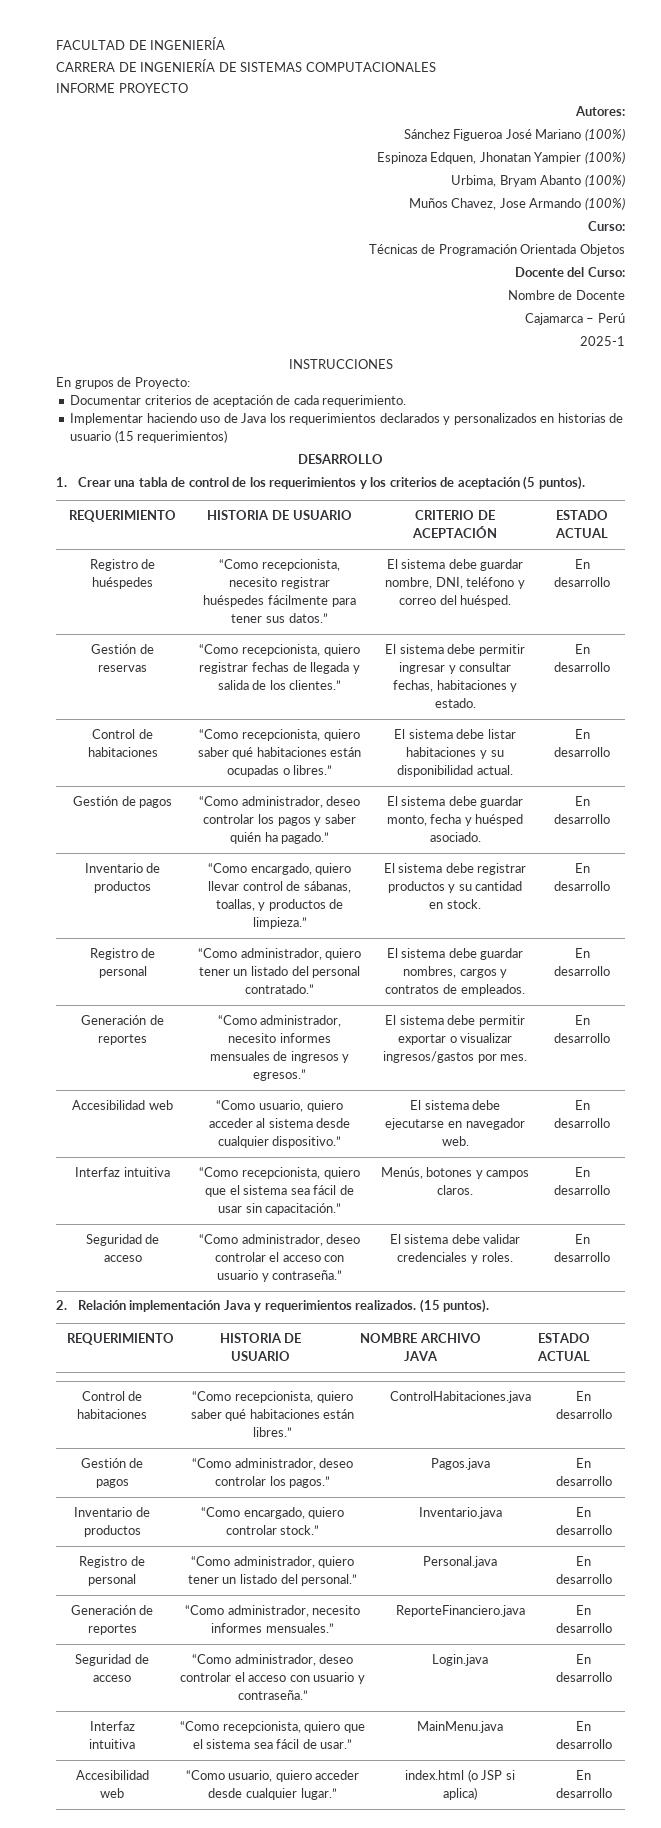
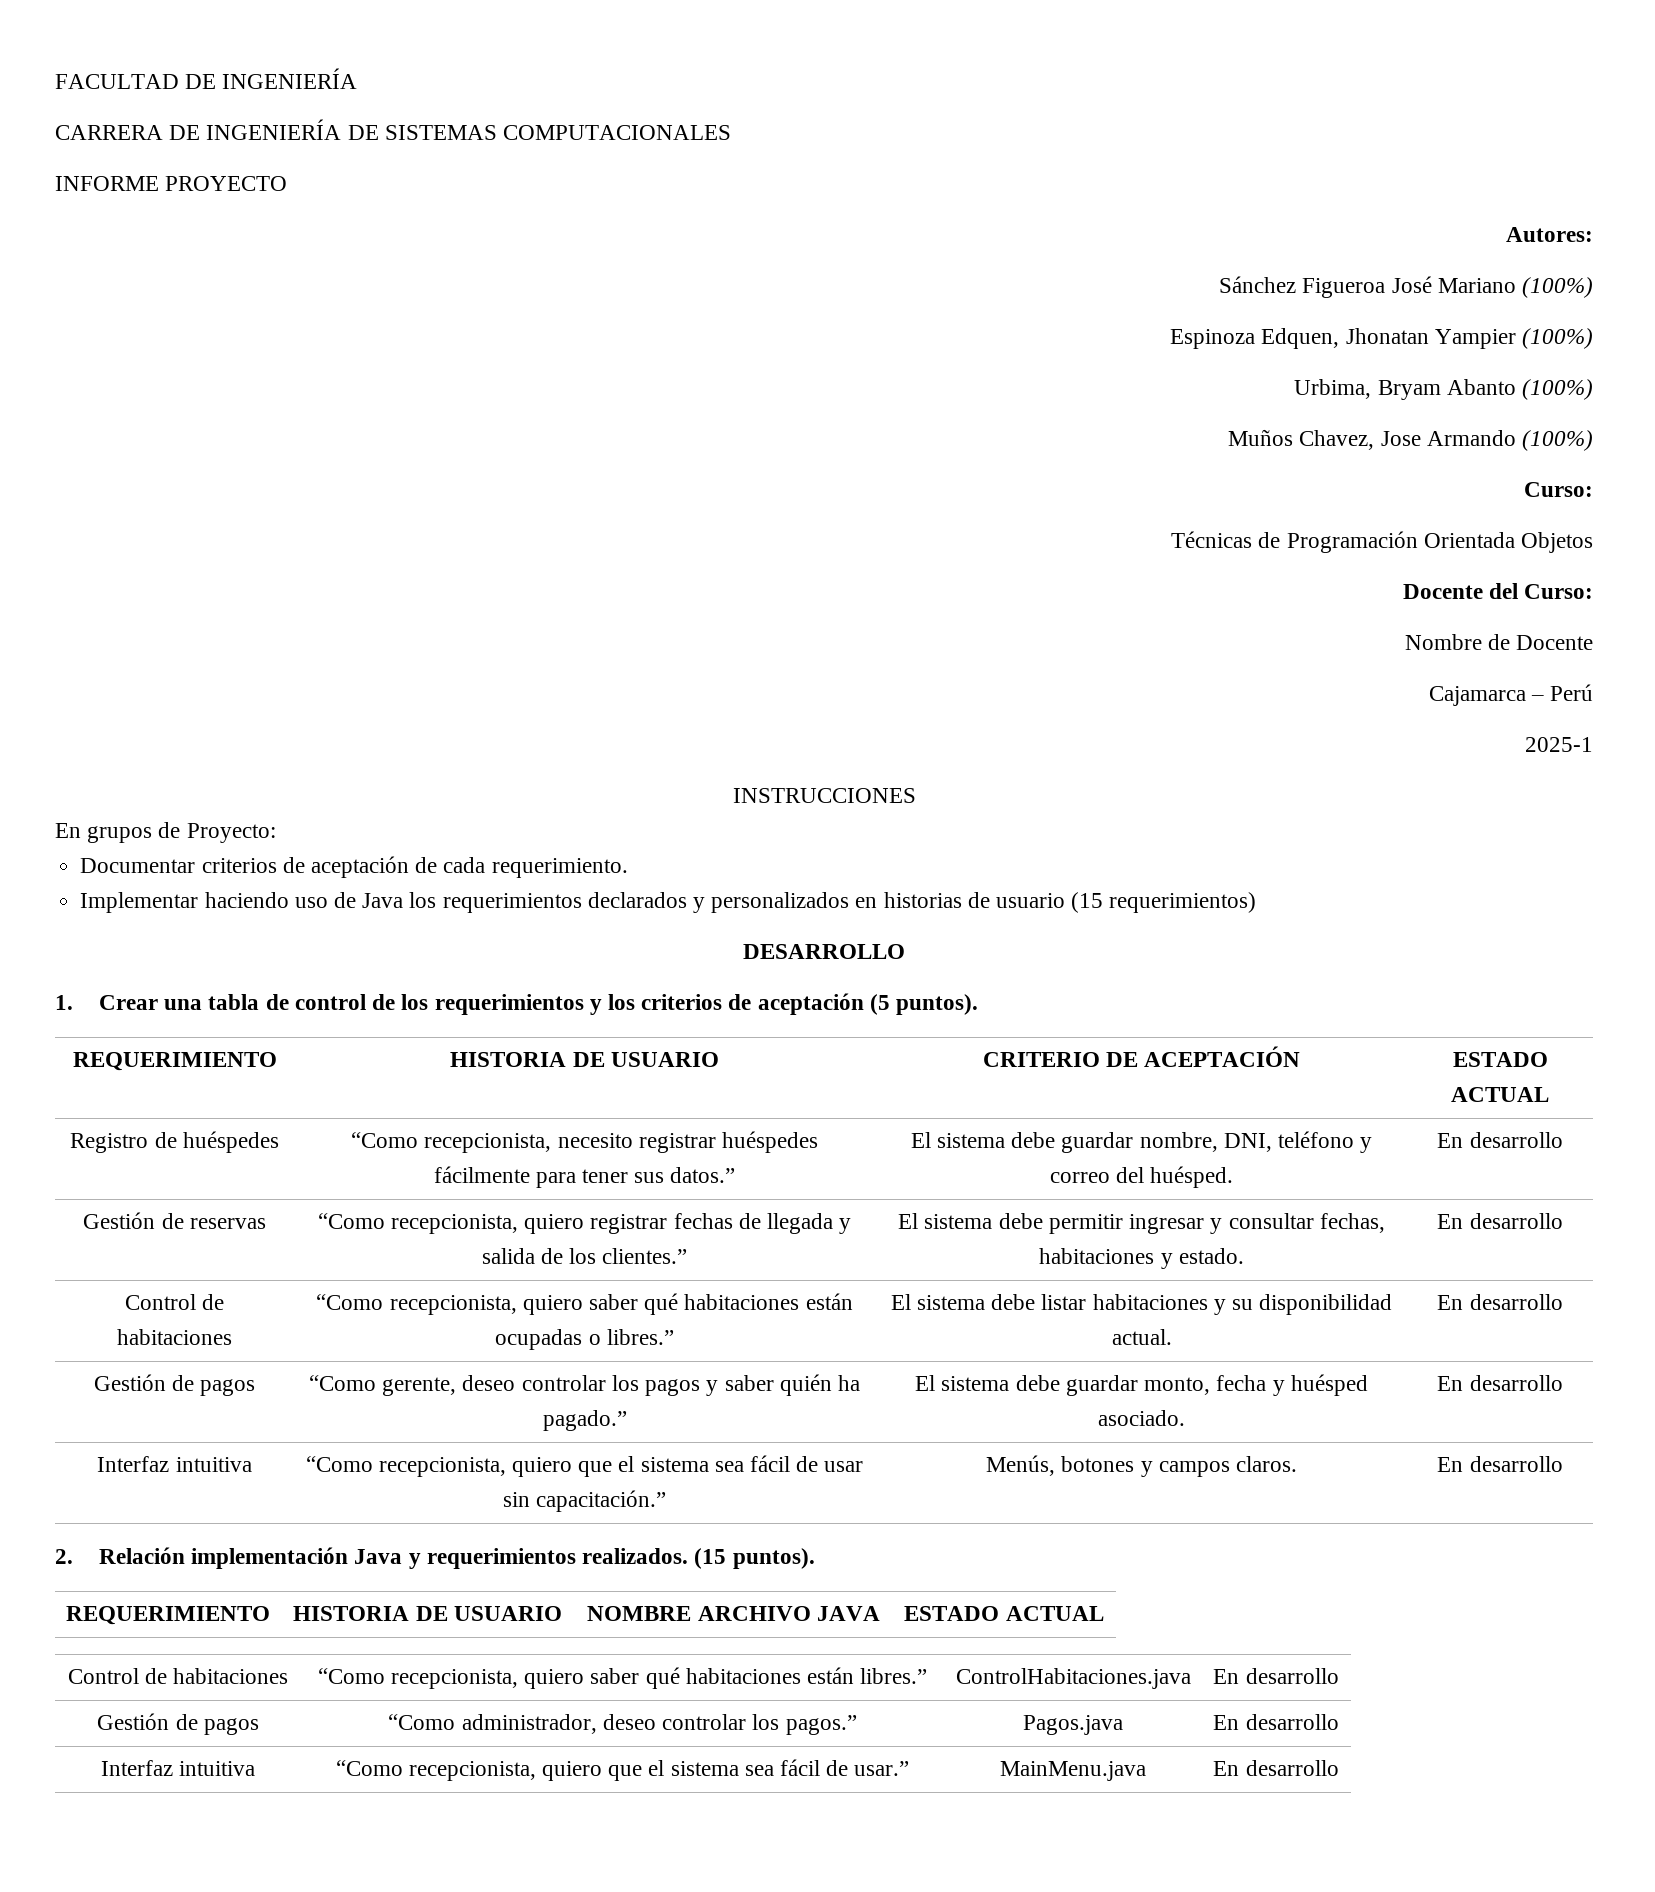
[241,796,323,808] administrador, -> [382,1377,457,1396] gerente,
[84,863,161,873] [94,881,151,893] [207,863,352,875] [208,881,351,893] [215,899,344,911] [252,917,307,929] [383,863,527,875] [387,881,523,893] [429,899,481,909] [574,863,590,873] [554,881,610,891] [89,948,156,960] [98,966,147,978] [197,948,362,960] [198,966,361,978] [245,984,314,994] [386,948,524,960] [402,966,508,978] [385,984,525,996] [574,948,590,958] [554,966,610,976] [81,1015,164,1025] [98,1034,147,1045] [217,1015,342,1027] [228,1033,331,1043] [209,1051,350,1063] [253,1069,306,1081] [385,1015,525,1027] [397,1033,513,1045] [382,1051,528,1063] [574,1015,590,1025] [554,1033,610,1043] [72,1100,173,1110] [216,1100,343,1112] [208,1118,351,1128] [217,1136,342,1148] [409,1100,501,1110] [385,1118,525,1130] [441,1136,469,1146] [574,1100,590,1110] [554,1118,610,1128] // Inventario de productos | “Como encargado, quiero llevar control de sábanas, toallas, y productos de limpieza.” | El sistema debe registrar productos y su cantidad en stock. | En desarrollo // Registro de personal | “Como administrador, quiero tener un listado del personal contratado.” | El sistema debe guardar nombres, cargos y contratos de empleados. | En desarrollo // Generación de reportes | “Como administrador, necesito informes mensuales de ingresos y egresos.” | El sistema debe permitir exportar o visualizar ingresos/gastos por mes. | En desarrollo // Accesibilidad web | “Como usuario, quiero acceder al sistema desde cualquier dispositivo.” | El sistema debe ejecutarse en navegador web. | En desarrollo -> (1563, 1383) none
[85,1234,160,1246] [103,1255,142,1262] [198,1234,361,1246] [214,1252,345,1262] [216,1270,343,1282] [389,1234,521,1244] [397,1252,513,1264] [574,1234,590,1244] [554,1252,610,1262] // Seguridad de acceso | “Como administrador, deseo controlar el acceso con usuario y contraseña.” | El sistema debe validar credenciales y roles. | En desarrollo -> (1563, 1464) none
[74,1507,150,1517] [83,1525,141,1537] [200,1507,345,1519] [225,1525,320,1535] [418,1507,502,1519] [576,1507,591,1517] [555,1525,612,1535] [79,1556,145,1568] [88,1574,136,1586] [190,1556,355,1568] [187,1574,358,1586] [423,1556,497,1568] [576,1556,591,1566] [555,1574,612,1584] [70,1605,154,1615] [87,1624,137,1635] [184,1605,361,1617] [211,1623,334,1633] [395,1605,525,1617] [576,1605,591,1615] [555,1623,612,1633] [75,1654,149,1666] [93,1675,131,1682] [191,1654,354,1666] [180,1672,365,1684] [237,1690,308,1700] [432,1654,488,1666] [576,1654,591,1664] [555,1672,612,1682] // Inventario de productos | “Como encargado, quiero controlar stock.” | Inventario.java | En desarrollo // Registro de personal | “Como administrador, quiero tener un listado del personal.” | Personal.java | En desarrollo // Generación de reportes | “Como administrador, necesito informes mensuales.” | ReporteFinanciero.java | En desarrollo // Seguridad de acceso | “Como administrador, deseo controlar el acceso con usuario y contraseña.” | Login.java | En desarrollo -> (1339, 1722) none
[75,1770,149,1780] [100,1788,124,1798] [185,1770,360,1782] [208,1788,337,1800] [405,1769,515,1782] [443,1787,477,1800] [576,1770,591,1780] [555,1788,612,1798] // Accesibilidad web | “Como usuario, quiero acceder desde cualquier lugar.” | index.html (o JSP si aplica) | En desarrollo -> (1339, 1768) none

